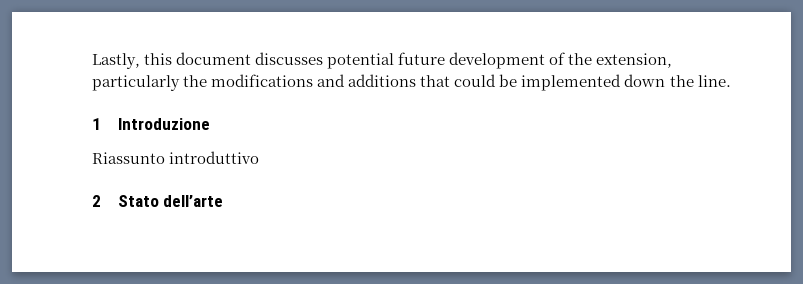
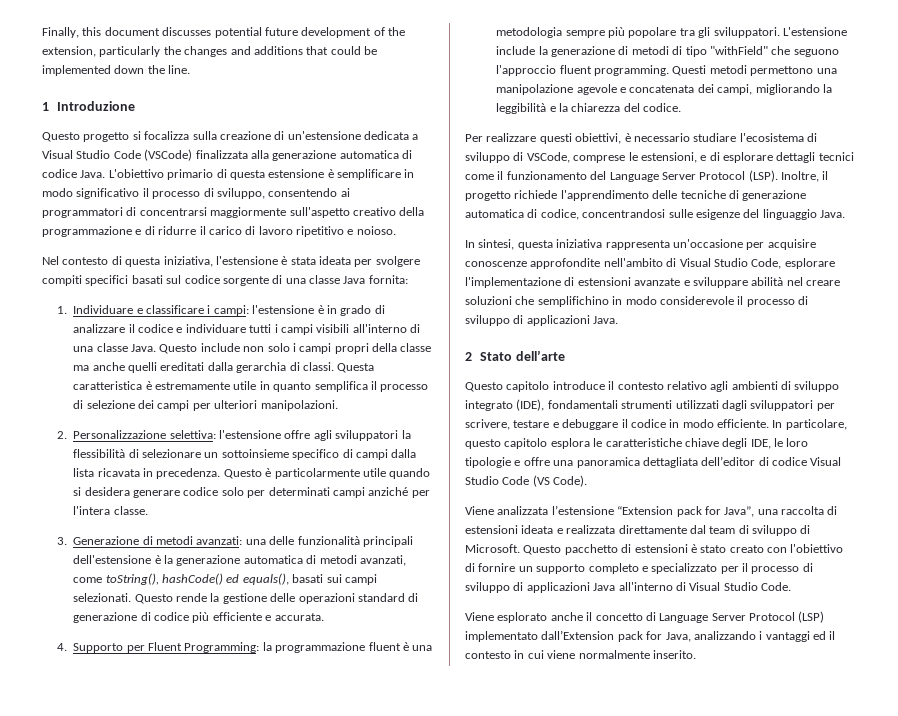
[92,53,140,69] Lastly, -> [42,27,79,38] Finally,
[211,74,314,87] modifications -> [184,46,228,57] changes
[92,151,260,164] [92,195,224,207] Riassunto introduttivo // 2 Stato dell’arte -> [42,131,419,142] [42,149,412,161] [42,169,415,180] [42,188,350,199] [42,207,425,218] [42,226,396,237] [42,256,420,267] [42,275,408,286] [57,305,385,316] [73,324,421,335] [73,343,432,354] [73,362,375,373] [73,381,429,392] [73,400,338,411] [57,430,411,441] [73,449,417,460] [73,468,431,479] [73,487,430,498] [73,506,148,515] [57,536,413,547] [73,555,406,566] [73,573,377,585] [73,593,419,604] [73,612,324,623] [57,642,433,653] [496,27,847,38] [496,46,839,57] [496,65,837,76] [496,84,832,95] [496,103,682,114] [465,133,817,144] [465,152,854,163] [465,170,829,182] [465,190,807,201] [465,209,845,220] [465,239,816,250] [465,258,835,269] [465,277,840,288] [465,296,808,307] [465,315,619,326] [465,350,565,361] [465,381,840,392] [465,399,835,411] [465,419,847,430] [465,438,809,449] [465,456,842,468] [465,475,588,487] [465,505,838,517] [465,525,811,536] [465,544,844,555] [465,563,813,574] [465,582,791,593] [465,611,825,623] [465,630,836,642] [465,650,696,659] Questo progetto si focalizza sulla creazione di un'estensione dedicata a Visual Studio Code (VSCode) finalizzata alla generazione automatica di codice Java. L'obiettivo primario di questa estensione è semplificare in modo significativo il processo di sviluppo, consentendo ai programmatori di concentrarsi maggiormente sull'aspetto creativo della programmazione e di ridurre il carico di lavoro ripetitivo e noioso. // Nel contesto di questa iniziativa, l'estensione è stata ideata per svolgere compiti specifici basati sul codice sorgente di una classe Java fornita: // 1. Individuare e classificare i campi: l'estensione è in grado di analizzare il codice e individuare tutti i campi visibili all'interno di una classe Java. Questo include non solo i campi propri della classe ma anche quelli ereditati dalla gerarchia di classi. Questa caratteristica è estremamente utile in quanto semplifica il processo di selezione dei campi per ulteriori manipolazioni. // 2. Personalizzazione selettiva: l'estensione offre agli sviluppatori la flessibilità di selezionare un sottoinsieme specifico di campi dalla lista ricavata in precedenza. Questo è particolarmente utile quando si desidera generare codice solo per determinati campi anziché per l'intera classe. // 3. Generazione di metodi avanzati: una delle funzionalità principali dell'estensione è la generazione automatica di metodi avanzati, come toString(), hashCode() ed equals(), basati sui campi selezionati. Questo rende la gestione delle operazioni standard di generazione di codice più efficiente e accurata. // 4. Supporto per Fluent Programming: la programmazione fluent è una metodologia sempre più popolare tra gli sviluppatori. L'estensione include la generazione di metodi di tipo "withField" che seguono l'approccio fluent programming. Questi metodi permettono una manipolazione agevole e concatenata dei campi, migliorando la leggibilità e la chiarezza del codice. // Per realizzare questi obiettivi, è necessario studiare l'ecosistema di sviluppo di VSCode, comprese le estensioni, e di esplorare dettagli tecnici come il funzionamento del Language Server Protocol (LSP). Inoltre, il progetto richiede l'apprendimento delle tecniche di generazione automatica di codice, concentrandosi sulle esigenze del linguaggio Java. // In sintesi, questa iniziativa rappresenta un'occasione per acquisire conoscenze approfondite nell'ambito di Visual Studio Code, esplorare l'implementazione di estensioni avanzate e sviluppare abilità nel creare soluzioni che semplifichino in modo considerevole il processo di sviluppo di applicazioni Java. // 2 Stato dell’arte // Questo capitolo introduce il contesto relativo agli ambienti di sviluppo integrato (IDE), fondamentali strumenti utilizzati dagli sviluppatori per scrivere, testare e debuggare il codice in modo efficiente. In particolare, questo capitolo esplora le caratteristiche chiave degli IDE, le loro tipologie e offre una panoramica dettagliata dell’editor di codice Visual Studio Code (VS Code). // Viene analizzata l’estensione “Extension pack for Java”, una raccolta di estensioni ideata e realizzata direttamente dal team di sviluppo di Microsoft. Questo pacchetto di estensioni è stato creato con l'obiettivo di fornire un supporto completo e specializzato per il processo di sviluppo di applicazioni Java all'interno di Visual Studio Code. // Viene esplorato anche il concetto di Language Server Protocol (LSP) implementato dall’Extension pack for Java, analizzando i vantaggi ed il contesto in cui viene normalmente inserito.

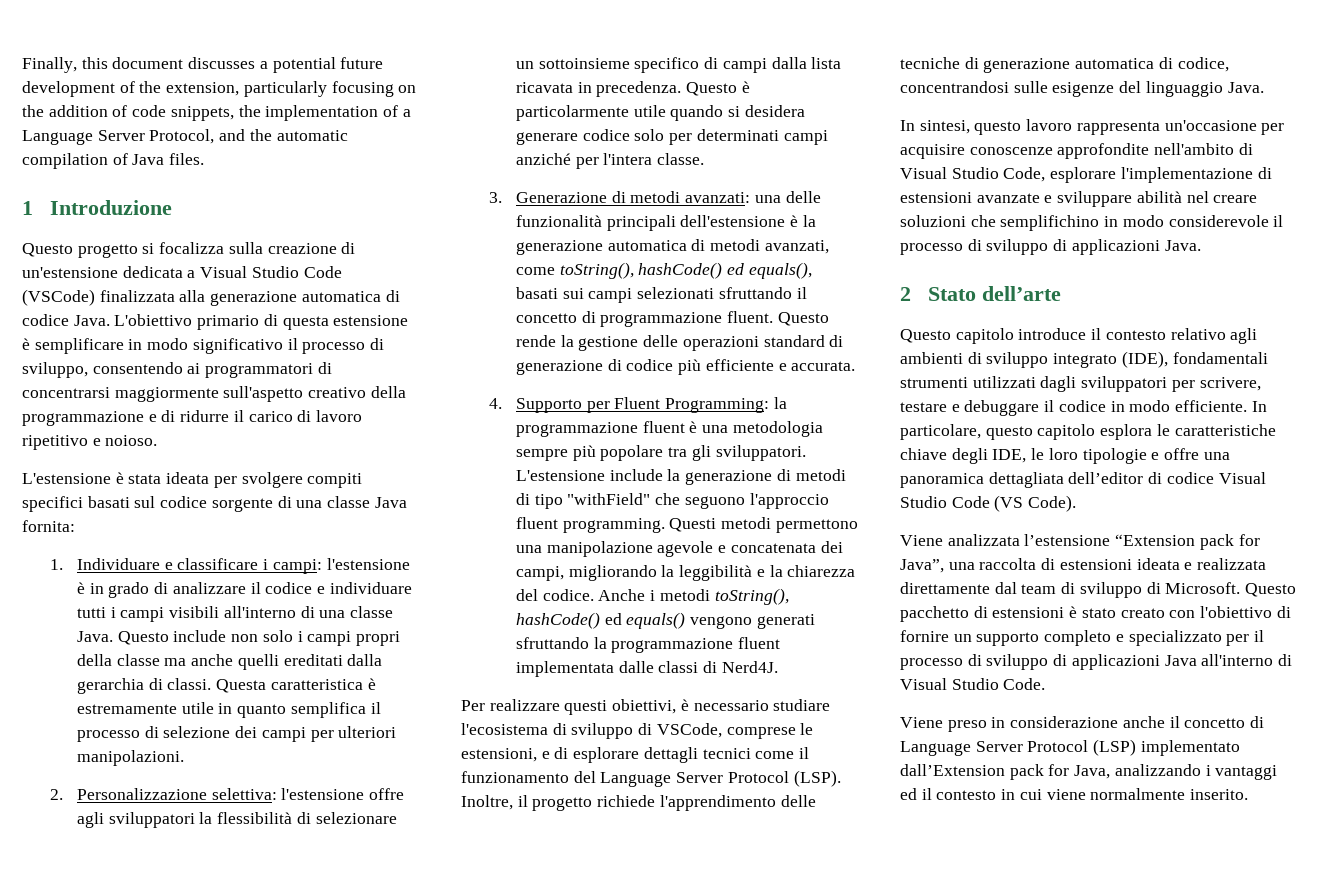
(212, 31) none -> [259,61,268,69] a
[163,46,377,57] [42,65,191,76] the changes and additions that could be implemented down the line. -> [331,81,417,97] [22,105,411,121] [22,129,348,145] [22,153,205,169] focusing on the addition of code snippets, the implementation of a Language Server Protocol, and the automatic compilation of Java files.
[42,256,278,267] Nel contesto di questa iniziativa, l'estensione -> [22,473,111,484] L'estensione
[73,593,132,602] selezionati. -> [637,287,807,299] [516,311,774,327] selezionati sfruttando il concetto di programmazione fluent.
(682, 107) none -> [598,588,789,605] [516,612,815,629] [516,637,781,653] [516,661,778,677] Anche i metodi toString(), hashCode() ed equals() vengono generati sfruttando la programmazione fluent implementata dalle classi di Nerd4J.
[517,239,603,250] questa iniziativa -> [974,119,1073,135] questo lavoro
[497,612,548,623] esplorato -> [947,716,1119,732] preso in considerazione

